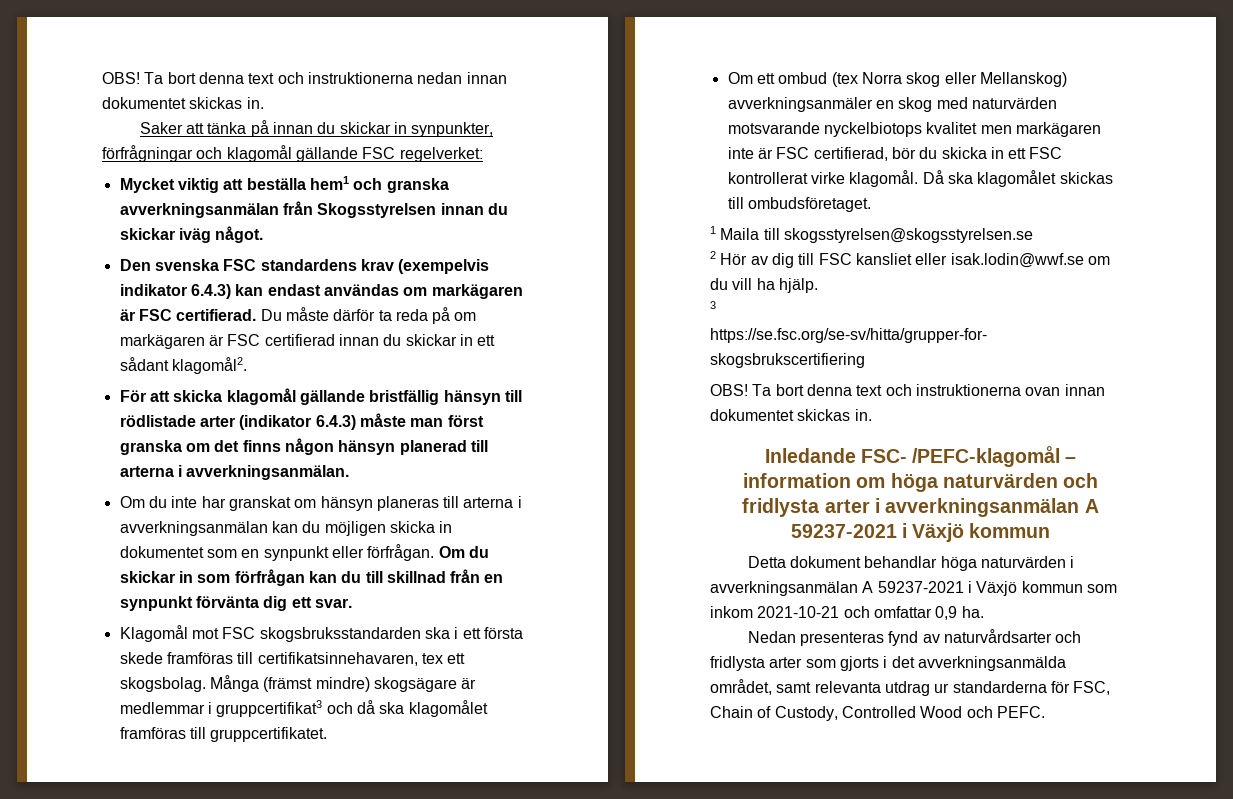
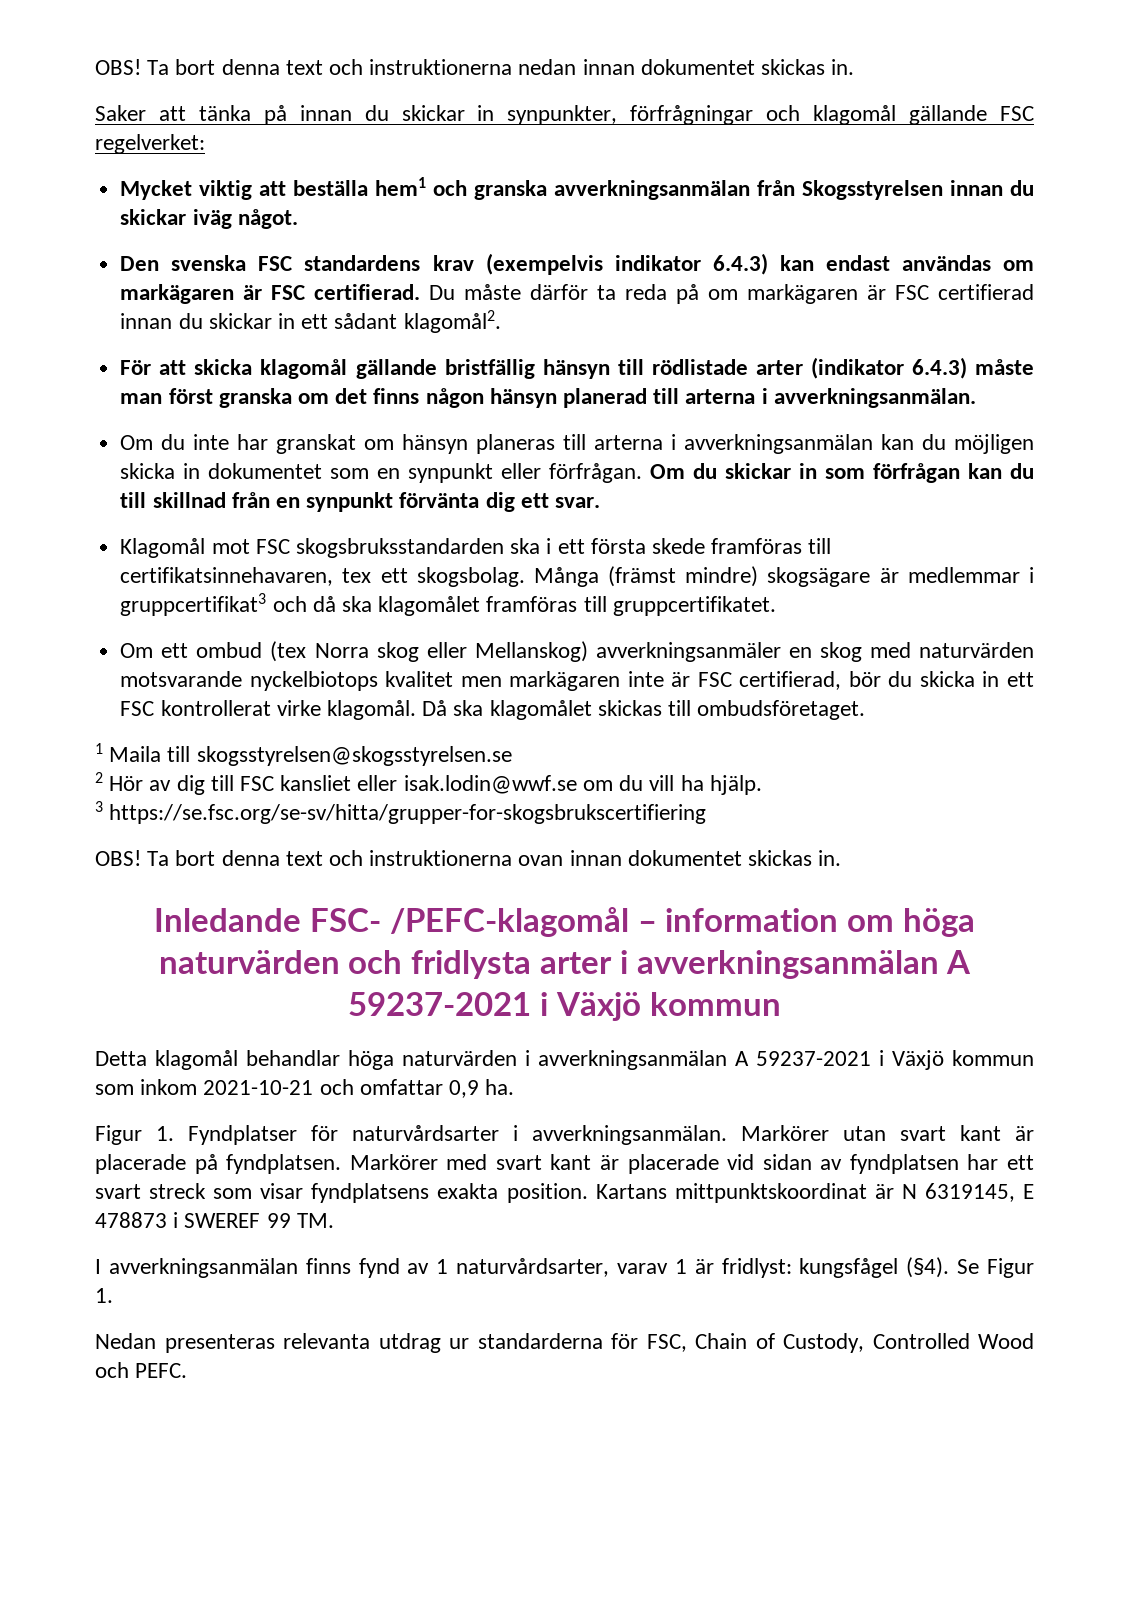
[789,556,861,568] dokument -> [155,1050,238,1070] klagomål
[747,629,1082,646] [710,656,1066,671] [710,679,812,695] Nedan presenteras fynd av naturvårdsarter och fridlysta arter som gjorts i det avverkningsanmälda området, samt -> [95,1125,1034,1145] [95,1154,1034,1174] [95,1183,1034,1203] [95,1212,334,1228] [95,1257,1035,1278] [95,1288,113,1303] [95,1333,275,1353] Figur 1. Fyndplatser för naturvårdsarter i avverkningsanmälan. Markörer utan svart kant är placerade på fyndplatsen. Markörer med svart kant är placerade vid sidan av fyndplatsen har ett svart streck som visar fyndplatsens exakta position. Kartans mittpunktskoordinat är N 6319145, E 478873 i SWEREF 99 TM. // I avverkningsanmälan finns fynd av 1 naturvårdsarter, varav 1 är fridlyst: kungsfågel (§4). Se Figur 1. // Nedan presenteras

